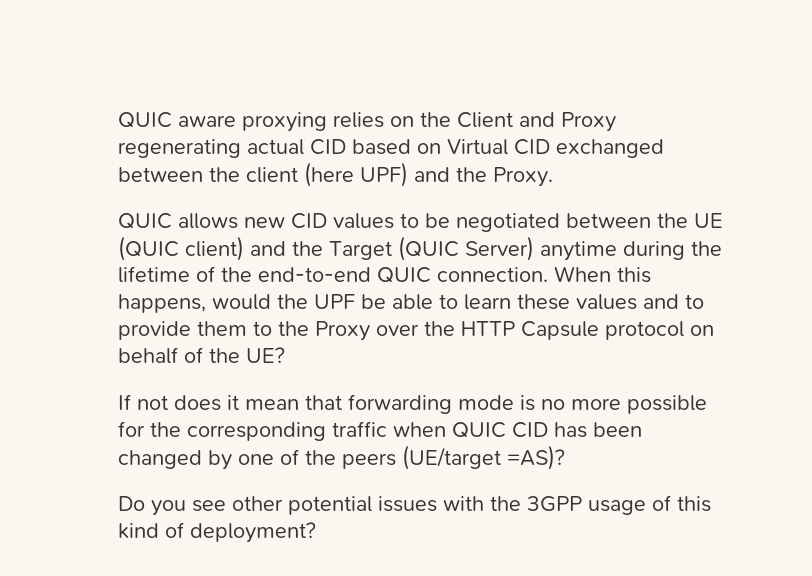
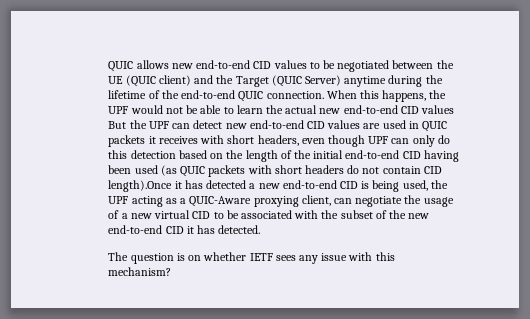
[118,112,617,132] [118,139,665,158] [118,162,554,187] [118,213,173,229] QUIC aware proxying relies on the Client and Proxy regenerating actual CID based on Virtual CID exchanged between the client (here UPF) and the Proxy. // QUIC -> [108,61,134,72] QUIC
(286, 222) none -> [196,60,251,69] end-to-end
[212,294,356,310] would the UPF -> [429,90,447,99] [108,105,183,114] the UPF would not
[517,294,705,310] [118,321,715,341] [118,347,286,364] [118,394,708,414] [118,421,643,441] [118,445,566,470] [118,495,712,516] [118,522,317,543] these values and to provide them to the Proxy over the HTTP Capsule protocol on behalf of the UE? // If not does it mean that forwarding mode is no more possible for the corresponding traffic when QUIC CID has been changed by one of the peers (UE/target =AS)? // Do you see other potential issues with the 3GPP usage of this kind of deployment? -> [265,105,455,114] [108,120,448,132] [108,135,450,147] [108,150,459,162] [108,165,442,177] [108,180,448,192] [108,195,454,207] [108,210,430,219] [108,225,261,234] [108,252,395,264] [108,267,172,276] the actual new end-to-end CID values But the UPF can detect new end-to-end CID values are used in QUIC packets it receives with short headers, even though UPF can only do this detection based on the length of the initial end-to-end CID having been used (as QUIC packets with short headers do not contain CID length).Once it has detected a new end-to-end CID is being used, the UPF acting as a QUIC-Aware proxying client, can negotiate the usage of a new virtual CID to be associated with the subset of the new end-to-end CID it has detected. // The question is on whether IETF sees any issue with this mechanism?

